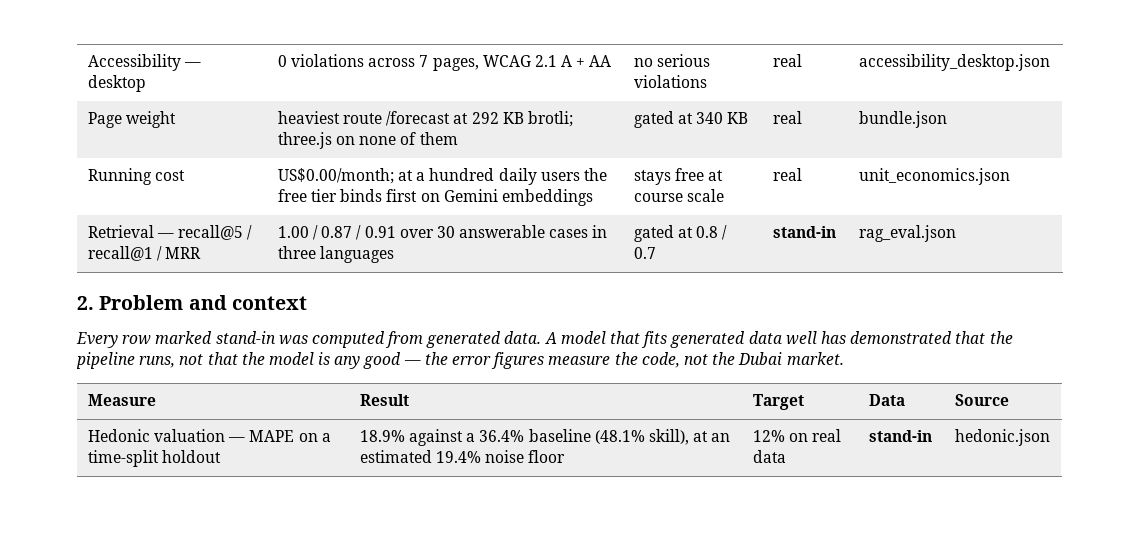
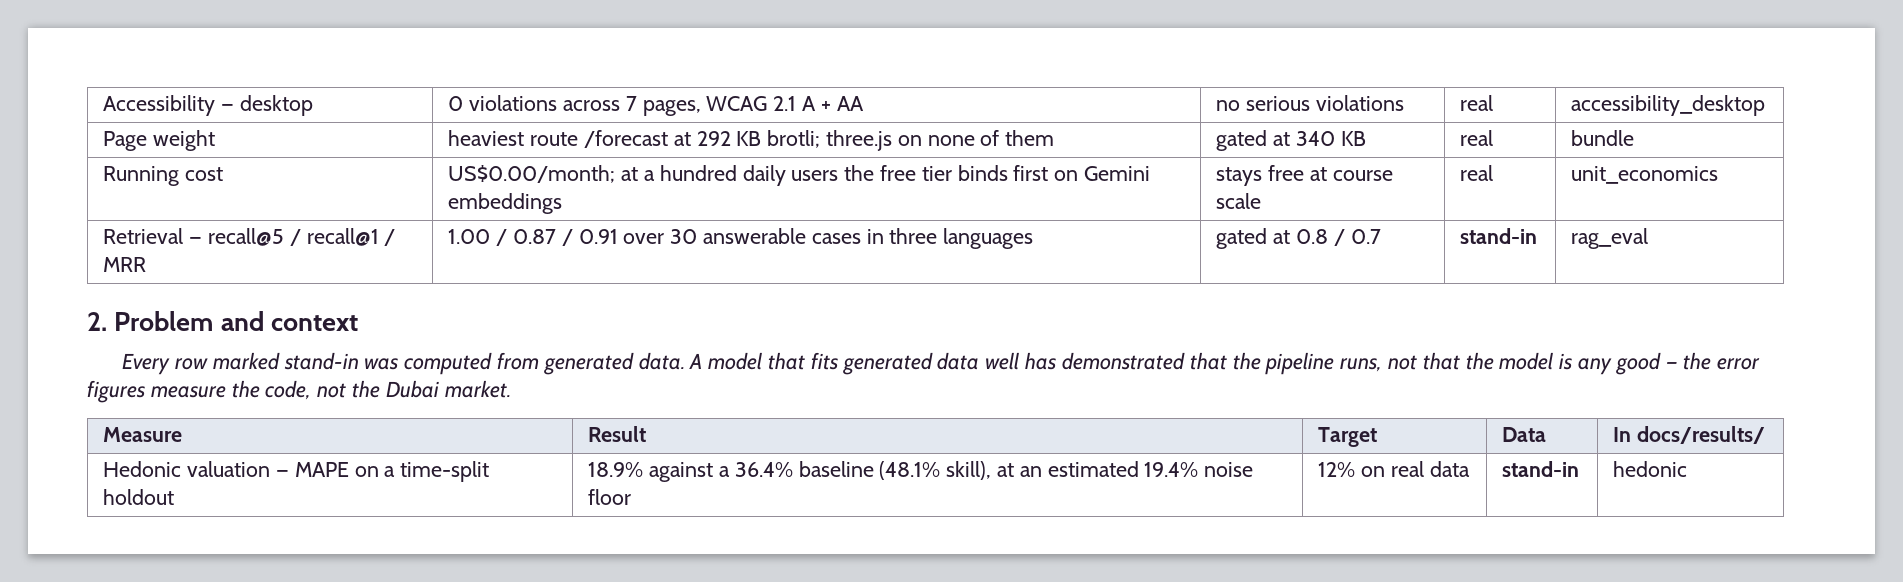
[858,54,1050,71] accessibility_desktop.json -> [1571,95,1766,116] accessibility_desktop
[858,111,947,128] bundle.json -> [1571,130,1635,146] bundle
[858,168,1010,185] unit_economics.json -> [1571,166,1719,184] unit_economics
[858,225,956,242] rag_eval.json -> [1571,228,1649,249] rag_eval
[954,394,1009,406] Source -> [1613,426,1766,444] In docs/results/
[954,429,1050,446] hedonic.json -> [1613,461,1688,477] hedonic

